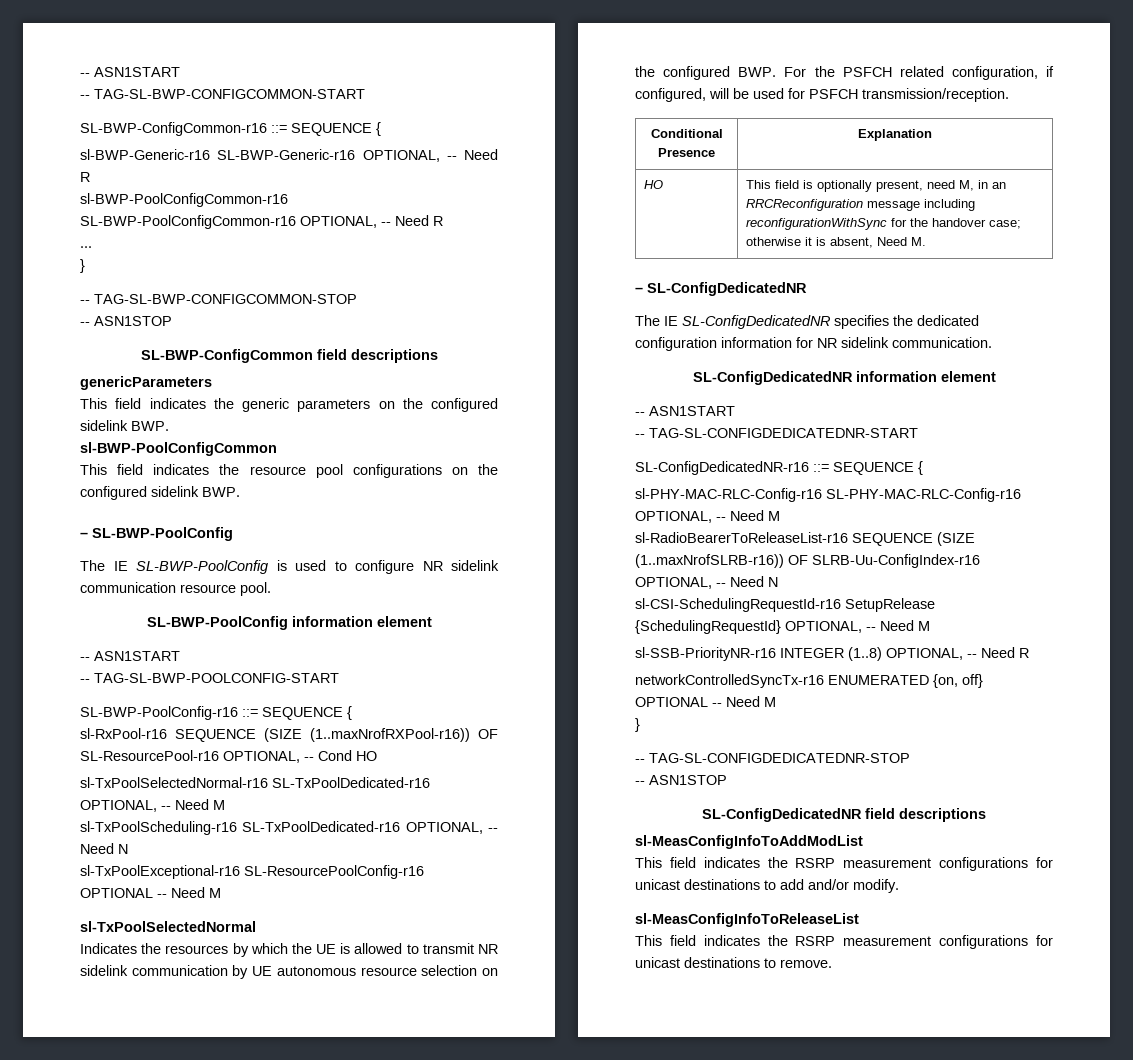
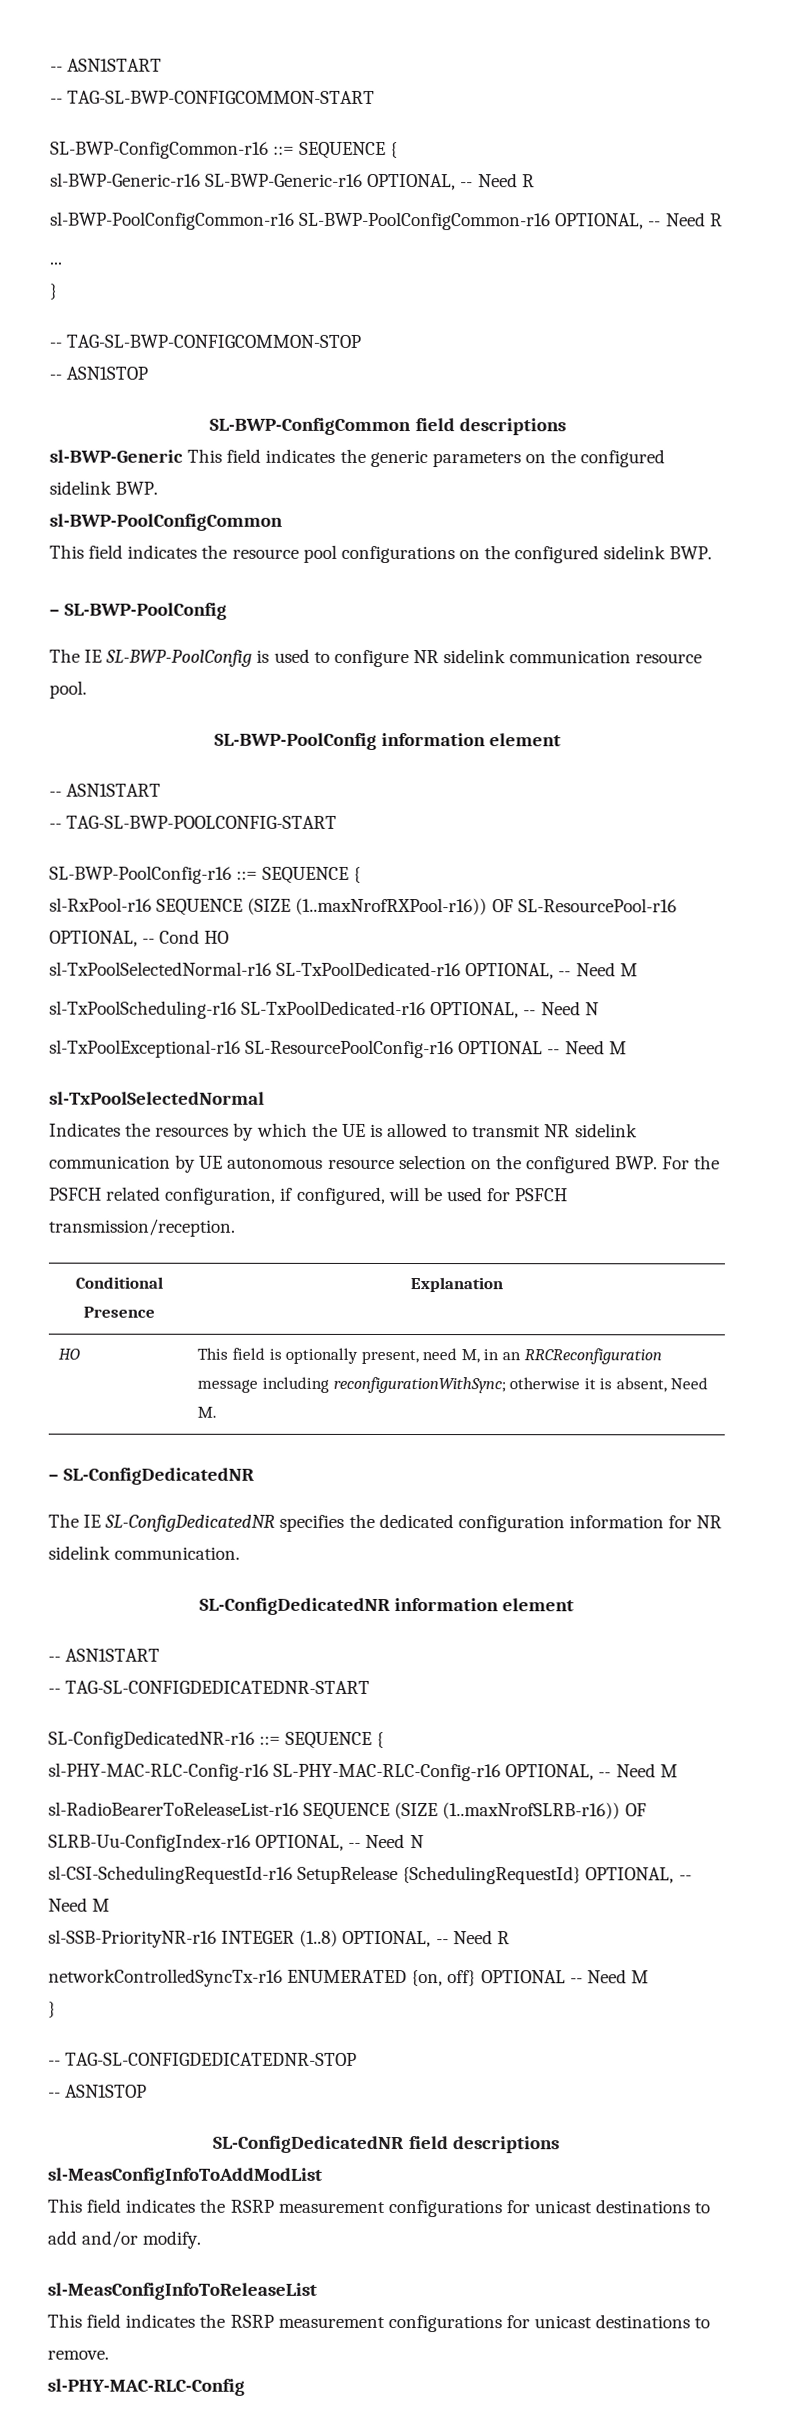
[80,376,212,390] genericParameters // -> [49,449,183,463] sl-BWP-Generic
[746,218,1022,230] reconfigurationWithSync for the handover case; -> [332,1376,506,1394] reconfigurationWithSync;
(832, 963) none -> [47,2378,245,2396] // sl-PHY-MAC-RLC-Config

